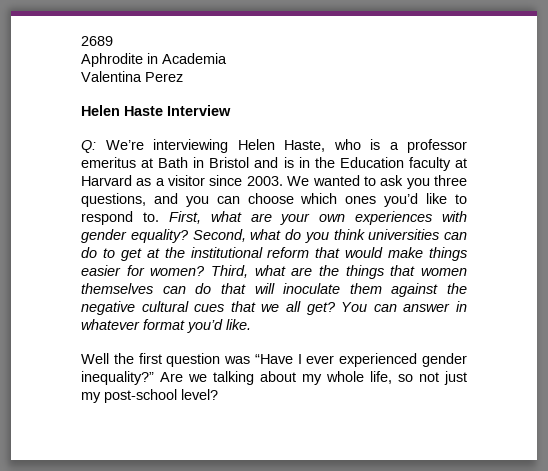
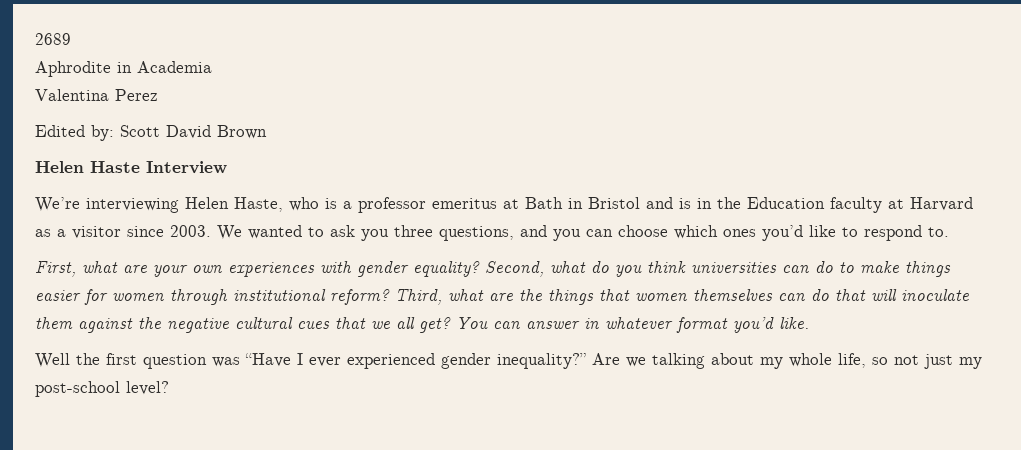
(183, 77) none -> [35,125,267,141] // Edited by: Scott David Brown
[81,140,96,153] Q: -> (227, 167) none
(159, 217) none -> (949, 232) //
[120,247,467,261] [81,265,206,276] get at the institutional reform that would make things easier for women? -> [860,261,951,277] [35,289,390,305] make things easier for women through institutional reform?

